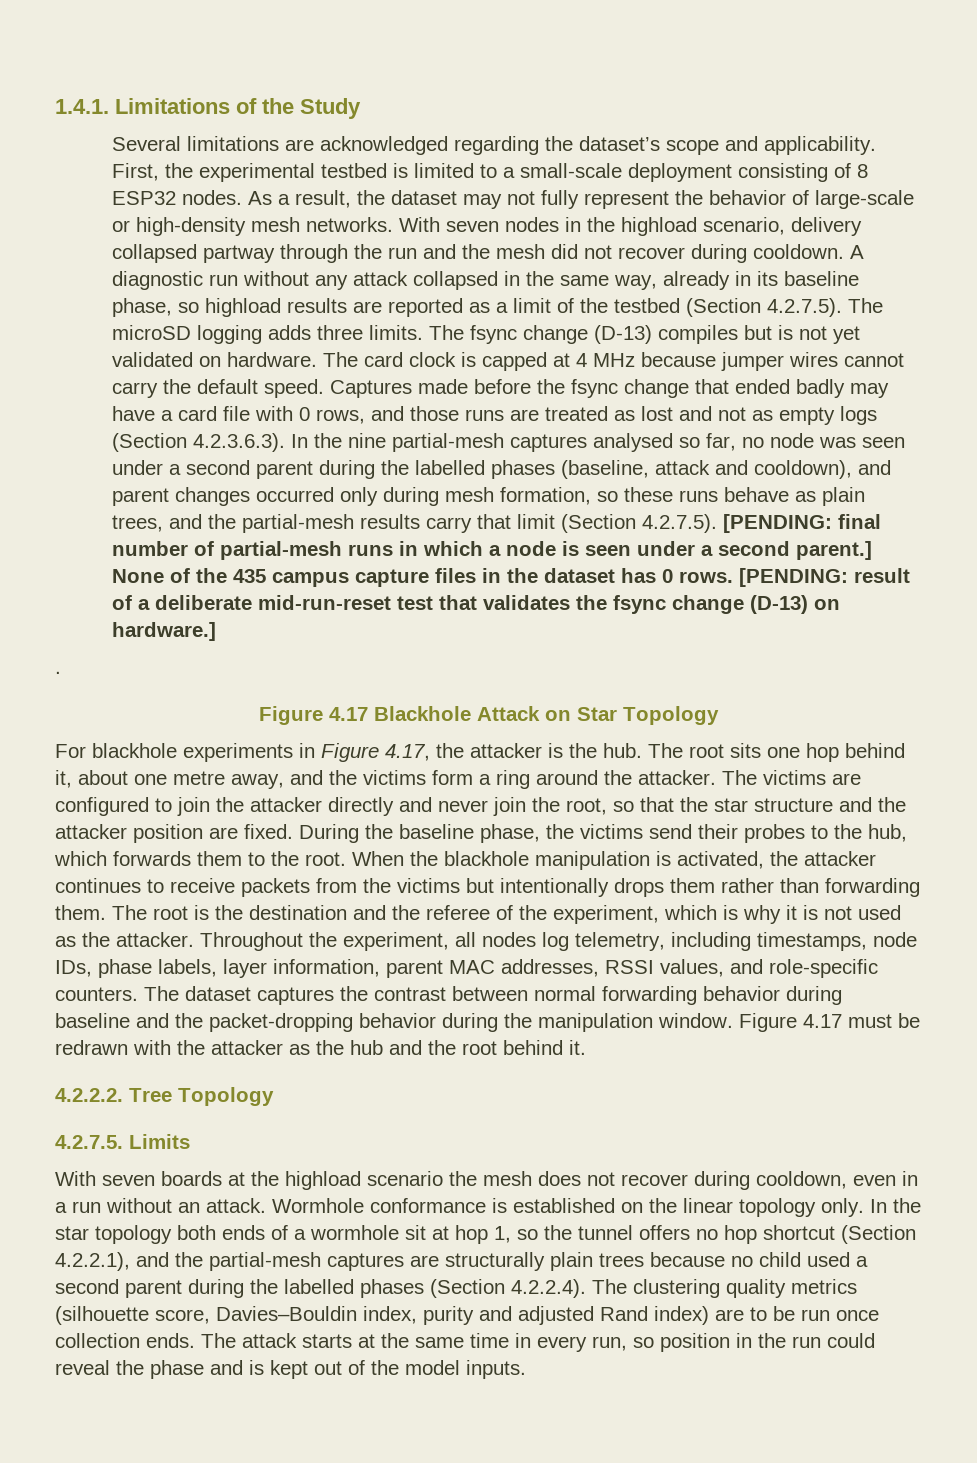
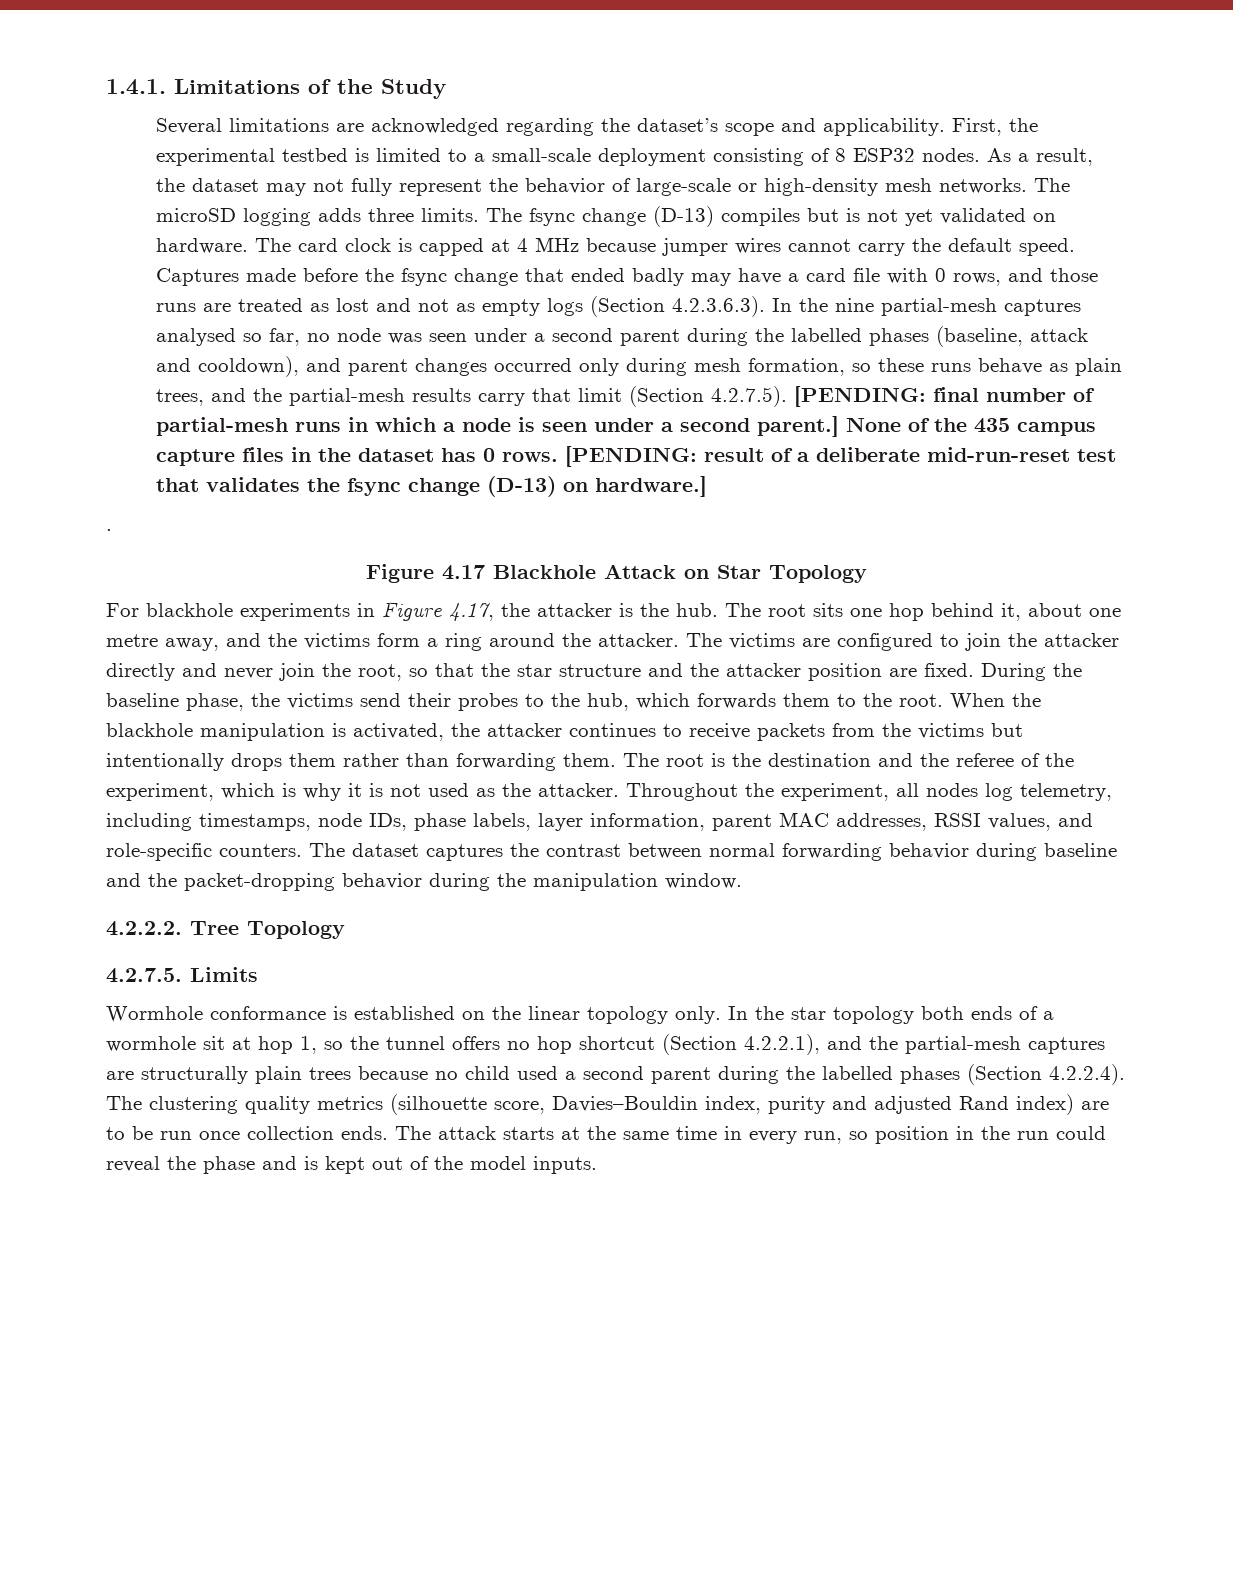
[399,217,863,236] [112,244,865,263] [112,271,860,290] [112,298,843,317] With seven nodes in the highload scenario, delivery collapsed partway through the run and the mesh did not recover during cooldown. A diagnostic run without any attack collapsed in the same way, already in its baseline phase, so highload results are reported as a limit of the testbed (Section 4.2.7.5). -> (1027, 186) none
[739,1013,920,1032] [55,1040,586,1055] Figure 4.17 must be redrawn with the attacker as the hub and the root behind it. -> (742, 881) none
[55,1171,918,1190] [55,1198,266,1213] With seven boards at the highload scenario the mesh does not recover during cooldown, even in a run without an attack. -> (258, 974) none

